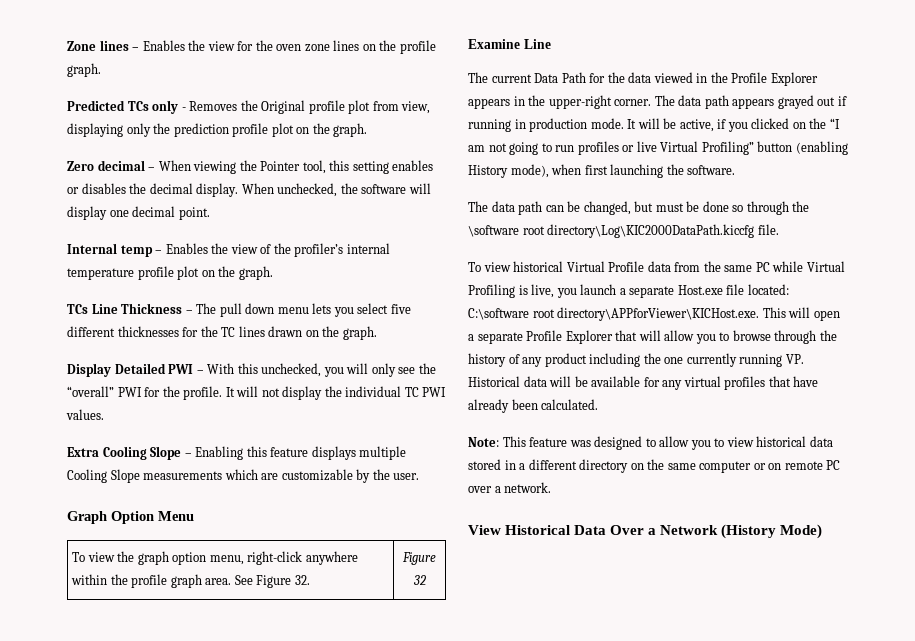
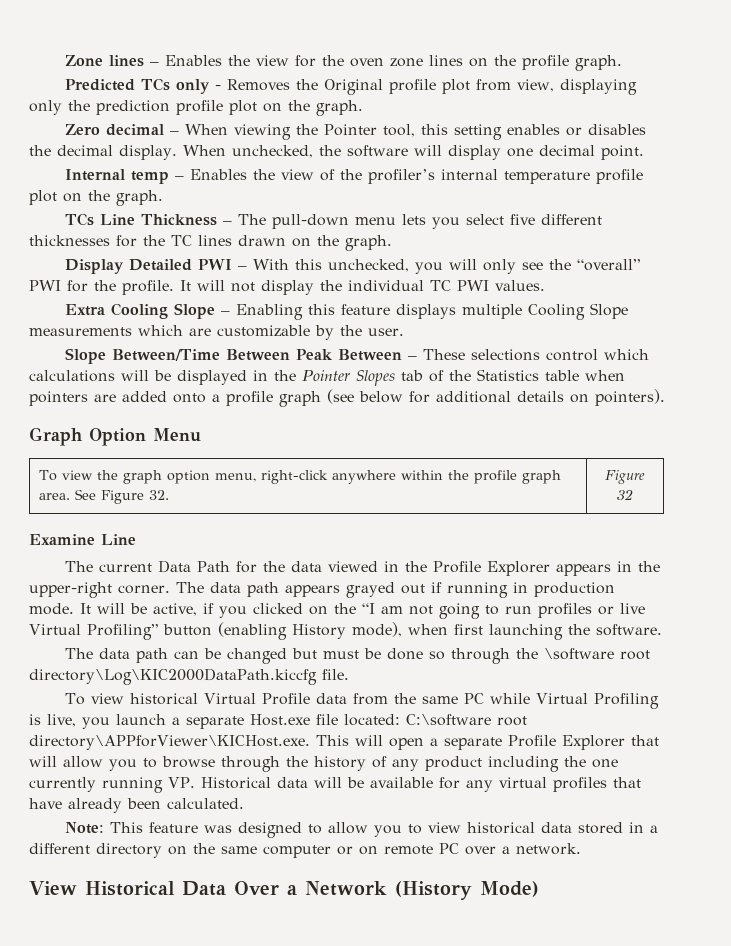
[219,303,275,317] pull down -> [272,214,350,229] pull-down
(420, 476) none -> [65,348,650,364] [29,369,625,386] [29,389,665,407] // Slope Between/Time Between Peak Between – These selections control which calculations will be displayed in the Pointer Slopes tab of the Statistics table when pointers are added onto a profile graph (see below for additional details on pointers).
[583,201,631,215] changed, -> [227,648,288,664] changed

